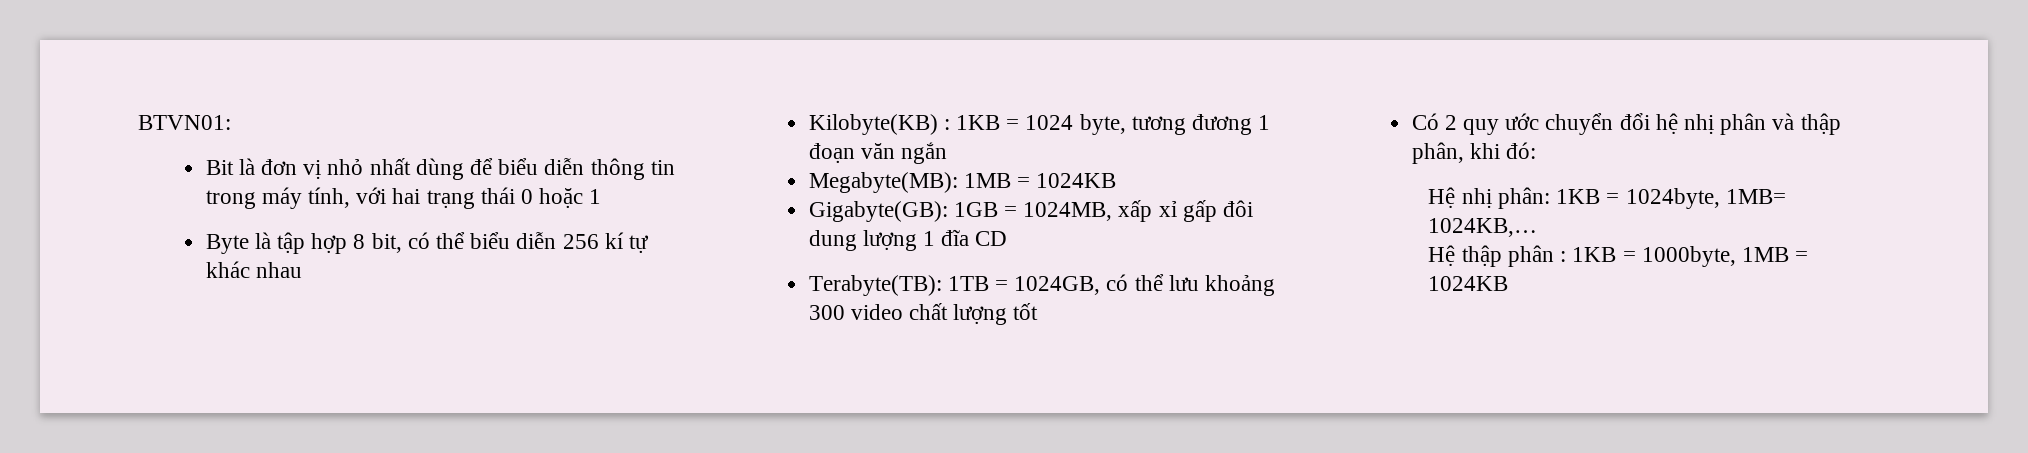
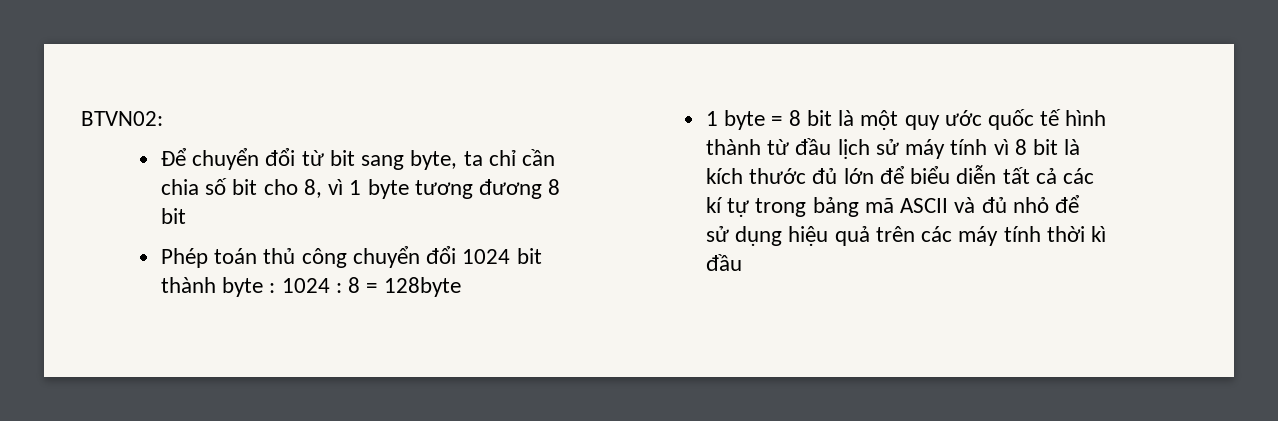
[138,115,231,130] [205,158,675,180] [205,187,602,209] [205,232,650,254] [205,261,302,278] [808,114,1271,135] [808,142,947,164] [808,172,1117,193] [808,200,1253,222] [808,229,1008,251] [808,274,1275,296] [808,303,1039,325] [1411,113,1841,135] [1411,142,1536,164] [1428,187,1786,209] [1428,218,1538,237] [1428,245,1809,267] [1428,276,1509,291] BTVN01: // Bit là đơn vị nhỏ nhất dùng để biểu diễn thông tin trong máy tính, với hai trạng thái 0 hoặc 1 // Byte là tập hợp 8 bit, có thể biểu diễn 256 kí tự khác nhau // Kilobyte(KB) : 1KB = 1024 byte, tương đương 1 đoạn văn ngắn // Megabyte(MB): 1MB = 1024KB // Gigabyte(GB): 1GB = 1024MB, xấp xỉ gấp đôi dung lượng 1 đĩa CD // Terabyte(TB): 1TB = 1024GB, có thể lưu khoảng 300 video chất lượng tốt // Có 2 quy ước chuyển đổi hệ nhị phân và thập phân, khi đó: // Hệ nhị phân: 1KB = 1024byte, 1MB= 1024KB,… // Hệ thập phân : 1KB = 1000byte, 1MB = 1024KB -> [81,111,163,126] [161,148,555,170] [161,178,561,199] [161,208,187,224] [161,246,542,268] [161,277,461,297] [706,109,1107,130] [706,138,1081,159] [706,165,1094,184] [706,195,1080,217] [706,226,1106,246] [706,254,743,271] BTVN02: // Để chuyển đổi từ bit sang byte, ta chỉ cần chia số bit cho 8, vì 1 byte tương đương 8 bit // Phép toán thủ công chuyển đổi 1024 bit thành byte : 1024 : 8 = 128byte // 1 byte = 8 bit là một quy ước quốc tế hình thành từ đầu lịch sử máy tính vì 8 bit là kích thước đủ lớn để biểu diễn tất cả các kí tự trong bảng mã ASCII và đủ nhỏ để sử dụng hiệu quả trên các máy tính thời kì đầu

